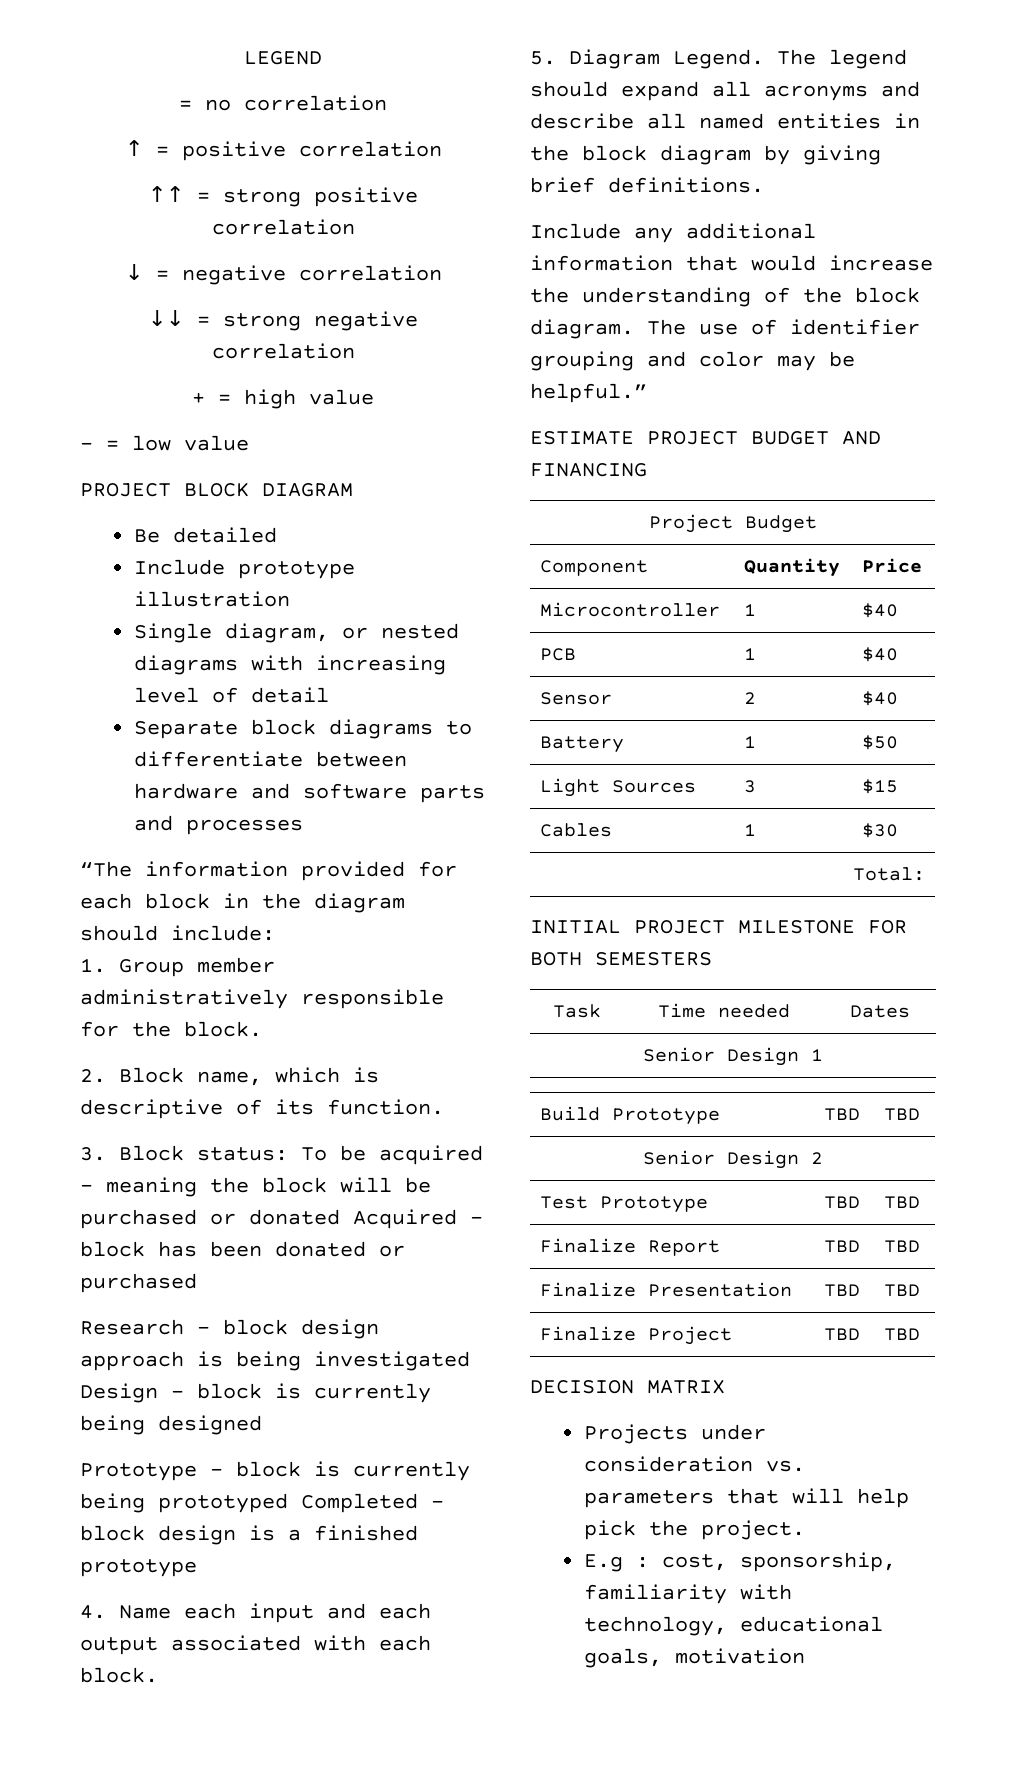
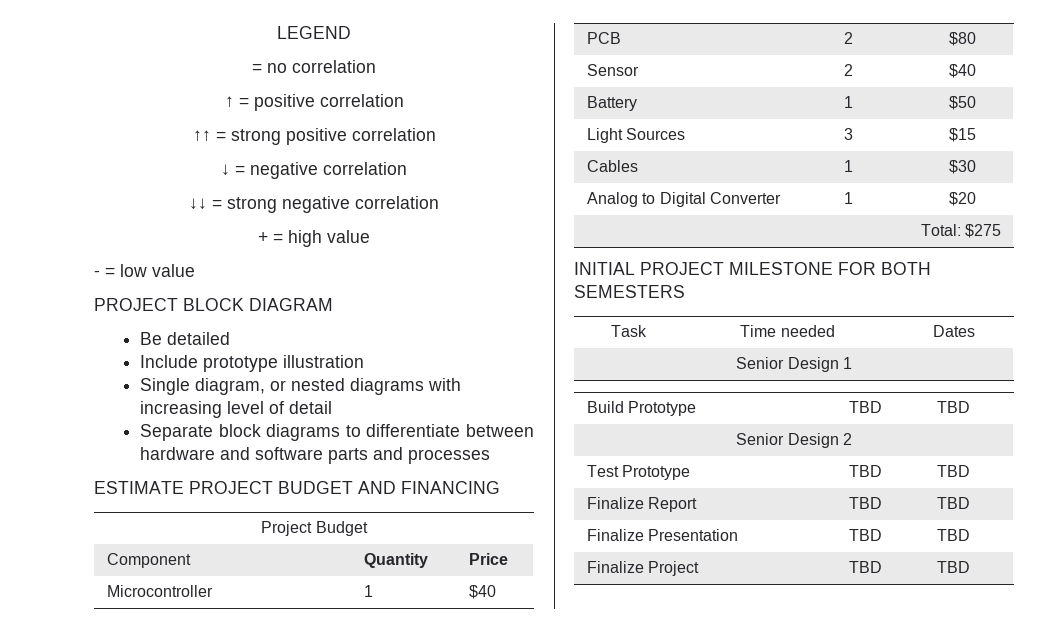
[80,861,457,881] [80,893,405,913] [80,925,275,941] [80,957,275,977] [80,989,444,1009] [80,1021,262,1037] [80,1067,379,1086] [80,1099,444,1119] [80,1145,483,1165] [80,1177,431,1197] [80,1209,483,1229] [80,1241,405,1257] [80,1273,197,1293] [80,1319,379,1339] [80,1351,470,1371] [80,1383,431,1403] [80,1415,262,1435] [80,1461,470,1481] [80,1493,444,1513] [80,1525,418,1545] [80,1559,197,1577] [80,1603,431,1623] [80,1635,431,1655] [80,1667,158,1683] [530,49,907,69] [530,81,920,101] [530,113,920,129] [530,145,881,165] [530,177,764,193] [530,223,816,243] [530,255,933,271] [530,287,920,307] [530,319,920,339] [530,351,855,371] [530,383,647,403] // “The information provided for each block in the diagram should include: // 1. Group member administratively responsible for the block. // 2. Block name, which is descriptive of its function. // 3. Block status: To be acquired - meaning the block will be purchased or donated Acquired - block has been donated or purchased // Research - block design approach is being investigated Design - block is currently being designed // Prototype - block is currently being prototyped Completed - block design is a finished prototype // 4. Name each input and each output associated with each block. // 5. Diagram Legend. The legend should expand all acronyms and describe all named entities in the block diagram by giving brief definitions. // Include any additional information that would increase the understanding of the block diagram. The use of identifier grouping and color may be helpful.” -> (491, 456) none
[743,648,756,660] [861,647,898,662] 1 | $40 -> [844,32,854,44] [949,32,977,46] 2 | $80
(898, 830) none -> [587,192,782,207] [844,192,854,204] [949,192,977,206] // Analog to Digital Converter | 1 | $20
(926, 874) none -> [964,224,1001,238] $275
[530,1380,725,1394] [583,1424,766,1444] [583,1456,805,1472] [583,1488,909,1508] [583,1520,805,1540] [583,1552,896,1572] [583,1584,792,1604] [583,1616,883,1636] [583,1648,805,1668] // DECISION MATRIX // Projects under consideration vs. parameters that will help pick the project. // E.g : cost, sponsorship, familiarity with technology, educational goals, motivation -> (971, 567) none

